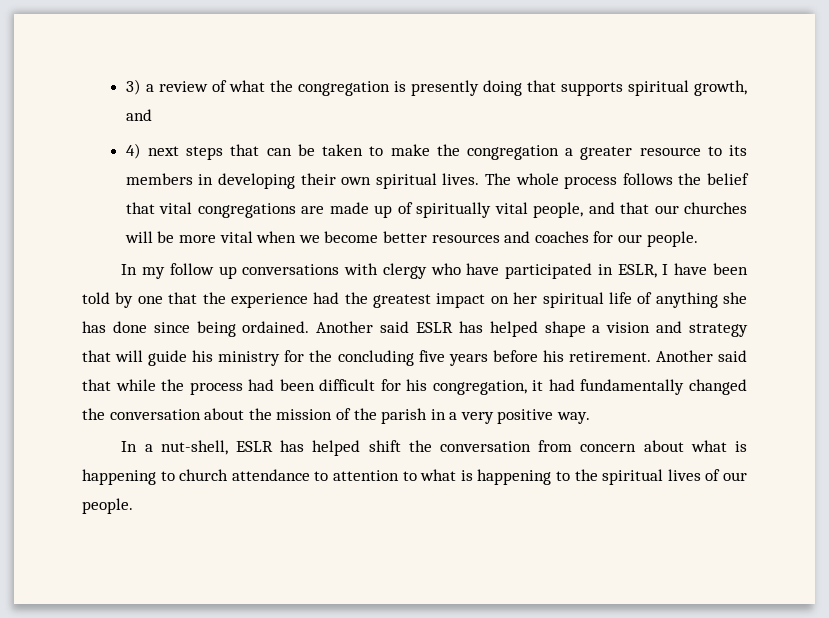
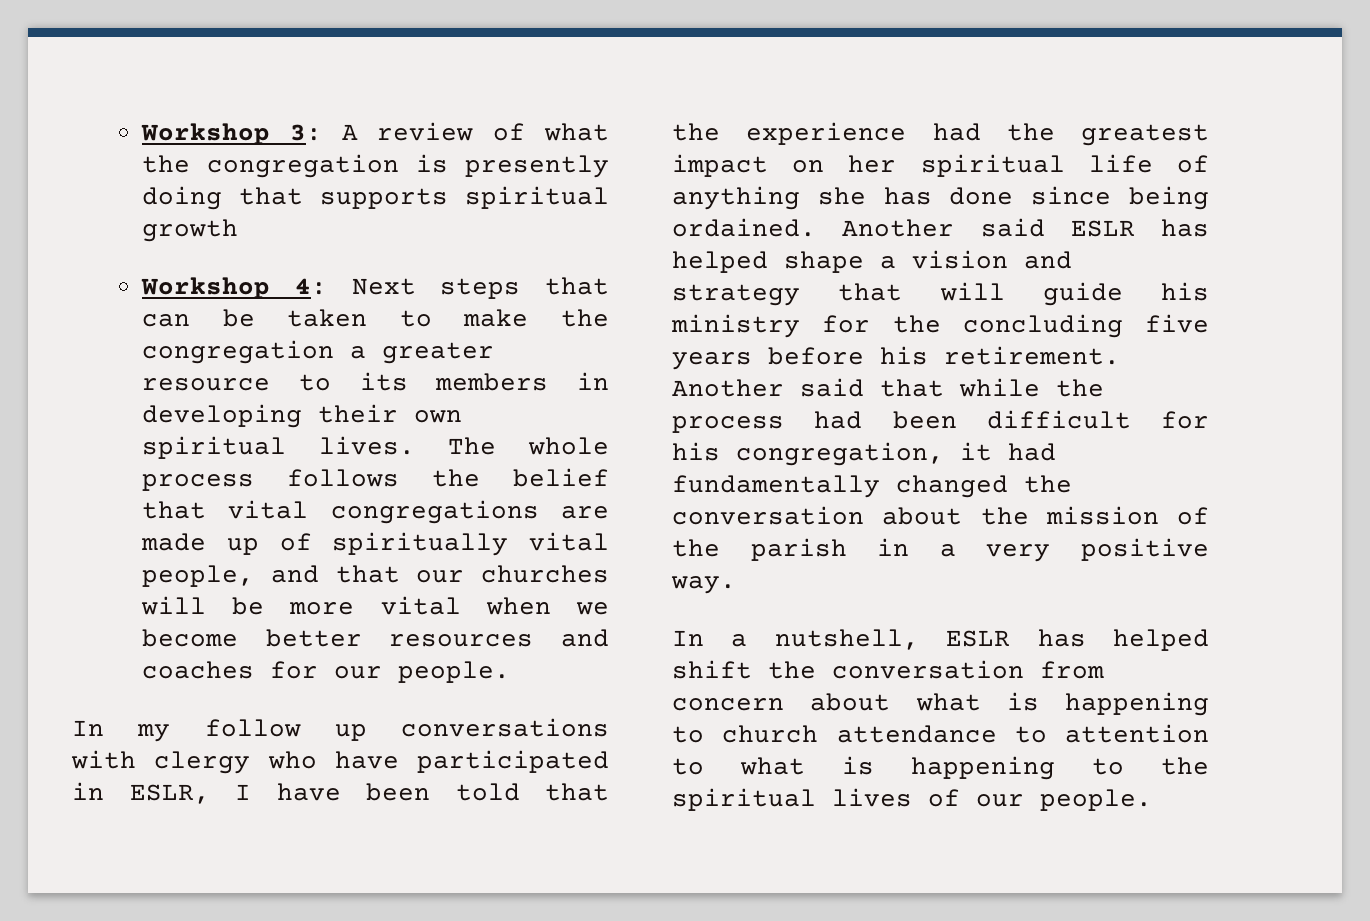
[125,79,154,95] 3) a -> [141,123,358,145] Workshop 3: A
[694,80,747,96] [125,109,152,121] [125,143,180,159] growth, and // 4) next -> [142,219,239,242] [141,277,416,299] growth // Workshop 4: Next
[115,292,163,308] by one -> (520, 792) none
[160,440,228,455] nut-shell, -> [774,629,919,650] nutshell,

